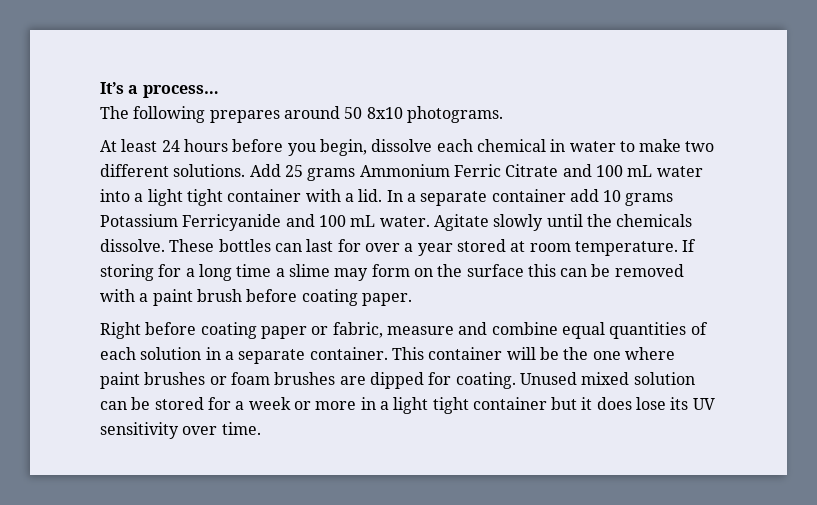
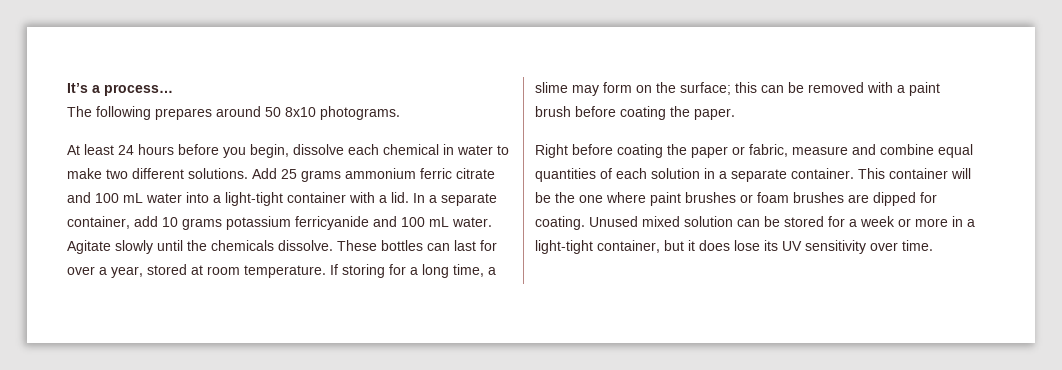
[359,164,559,177] Ammonium Ferric Citrate -> [345,168,495,179] ammonium ferric citrate
[147,189,223,206] light tight -> [225,192,283,206] light-tight
[491,189,566,202] container -> [67,216,130,229] container,
[100,214,282,231] Potassium Ferricyanide -> [226,216,369,230] potassium ferricyanide
[417,243,453,256] year -> [111,266,143,278] year,
[236,264,272,277] time -> [453,264,484,277] time,
[466,264,524,277] surface -> [680,82,731,95] surface;
(358, 297) none -> [670,106,690,117] the
(257, 330) none -> [667,144,687,155] the
[393,397,547,414] light tight container -> [535,240,660,254] light-tight container,

